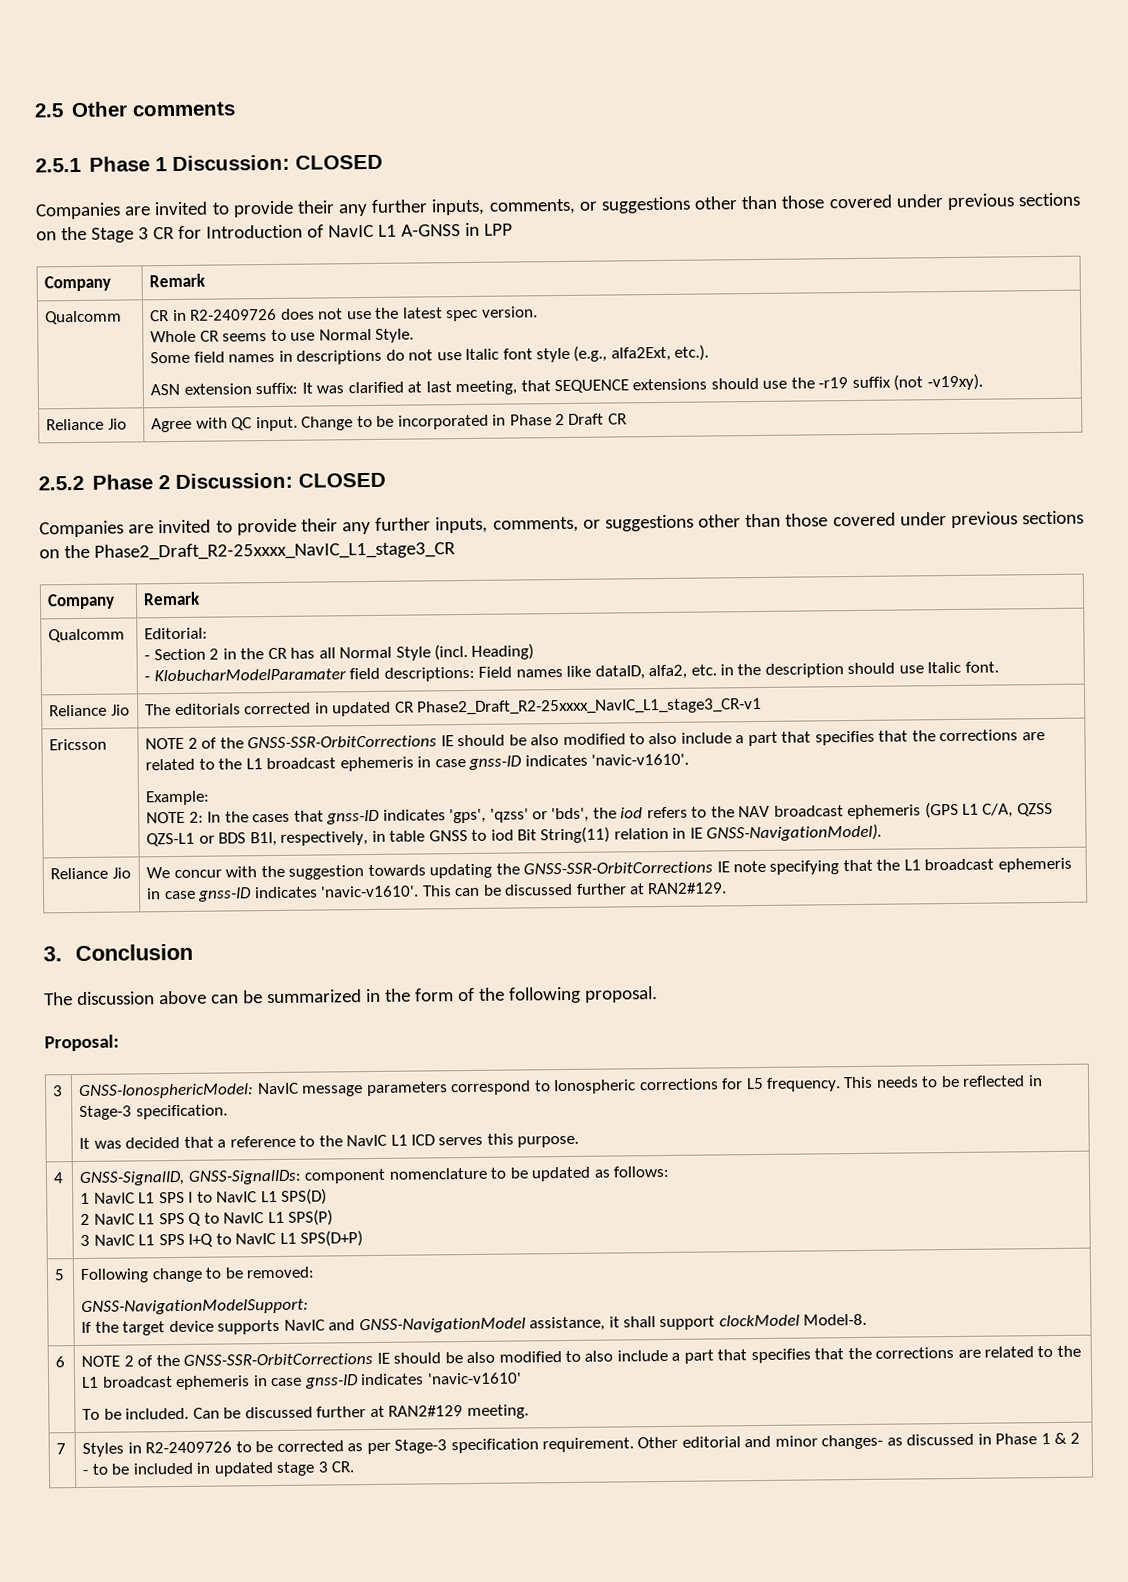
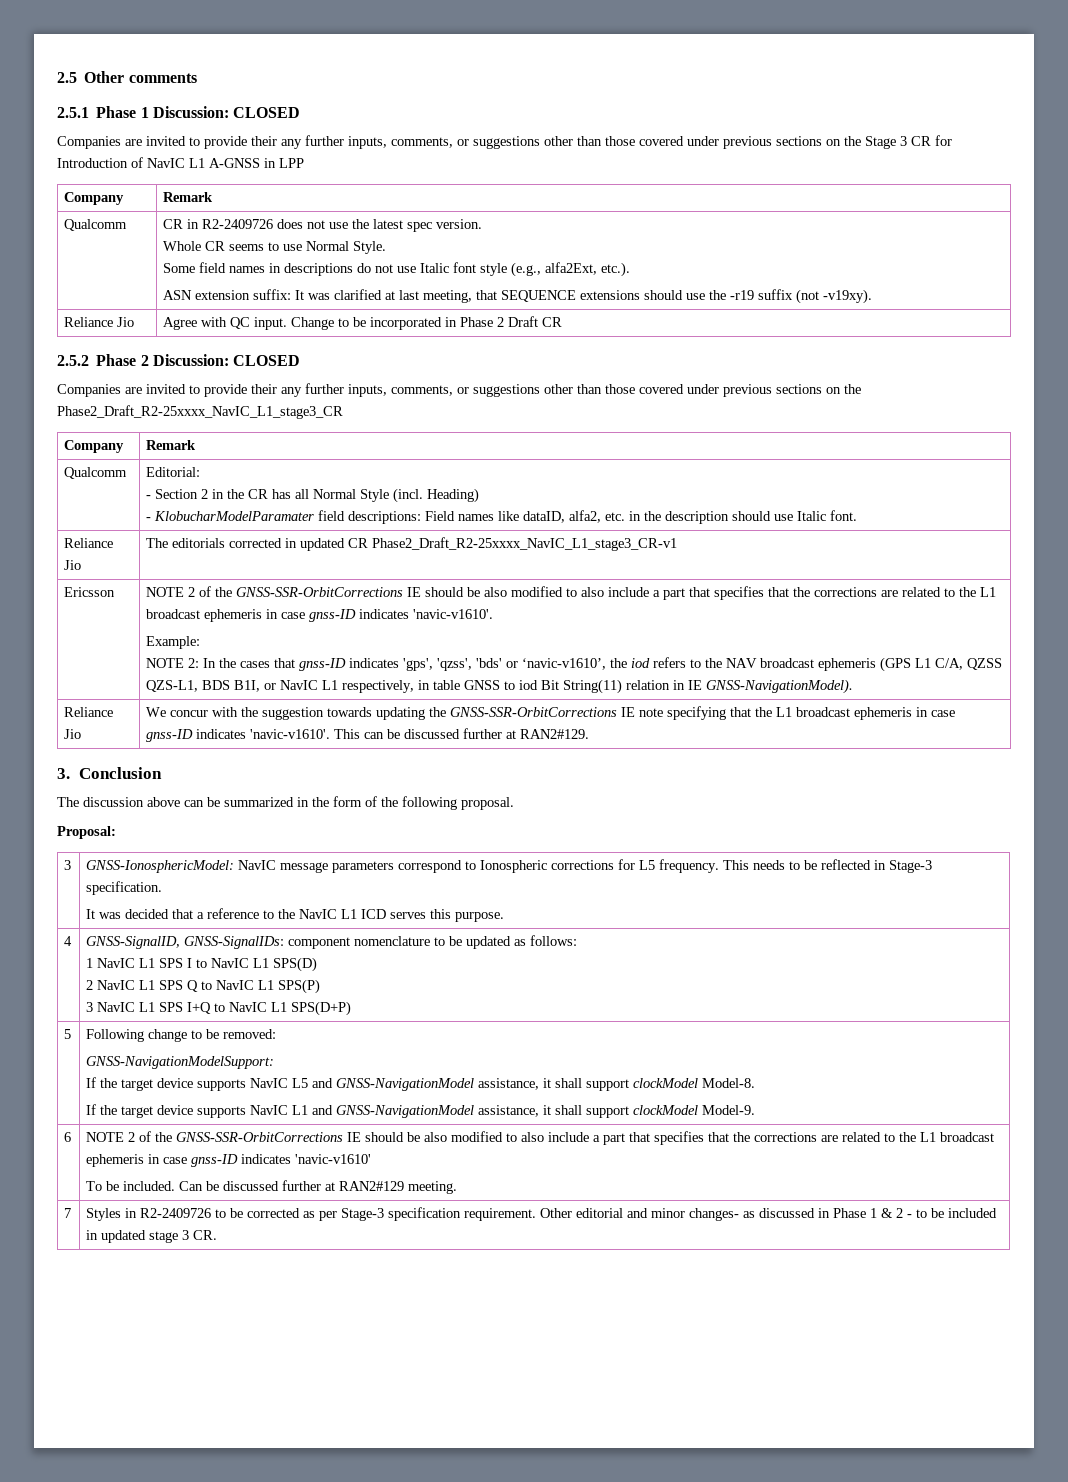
[489,807,590,823] 'qzss' or 'bds', -> [437,658,607,671] 'qzss', 'bds' or ‘navic-v1610’,
[146,831,277,847] QZS-L1 or BDS B1I, -> [146,680,339,692] QZS-L1, BDS B1I, or NavIC L1
(325, 1325) none -> [292,1078,309,1088] L5
(868, 1319) none -> [86,1104,756,1118] // If the target device supports NavIC L1 and GNSS-NavigationModel assistance, it shall support clockModel Model-9.

